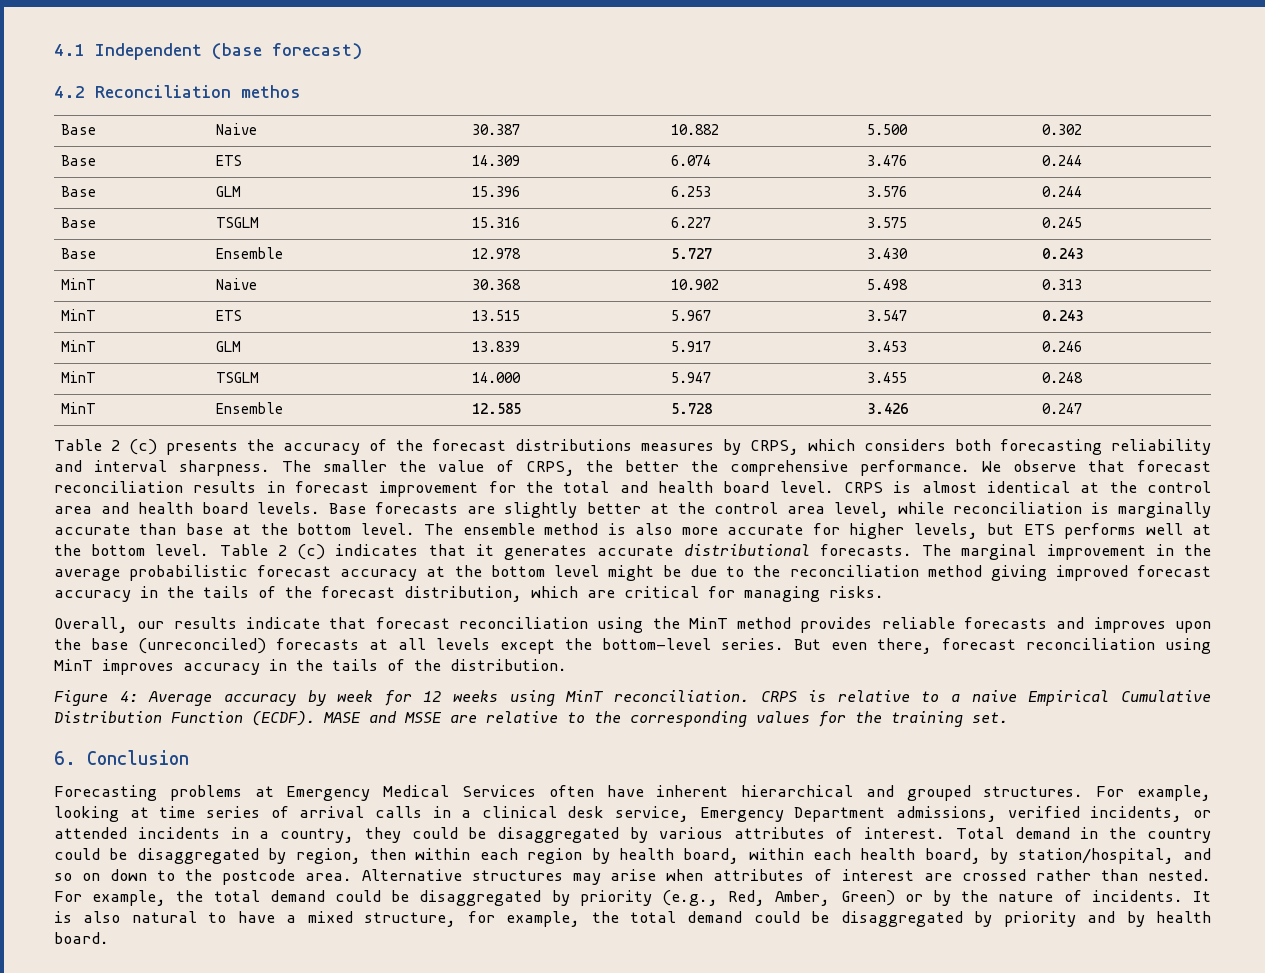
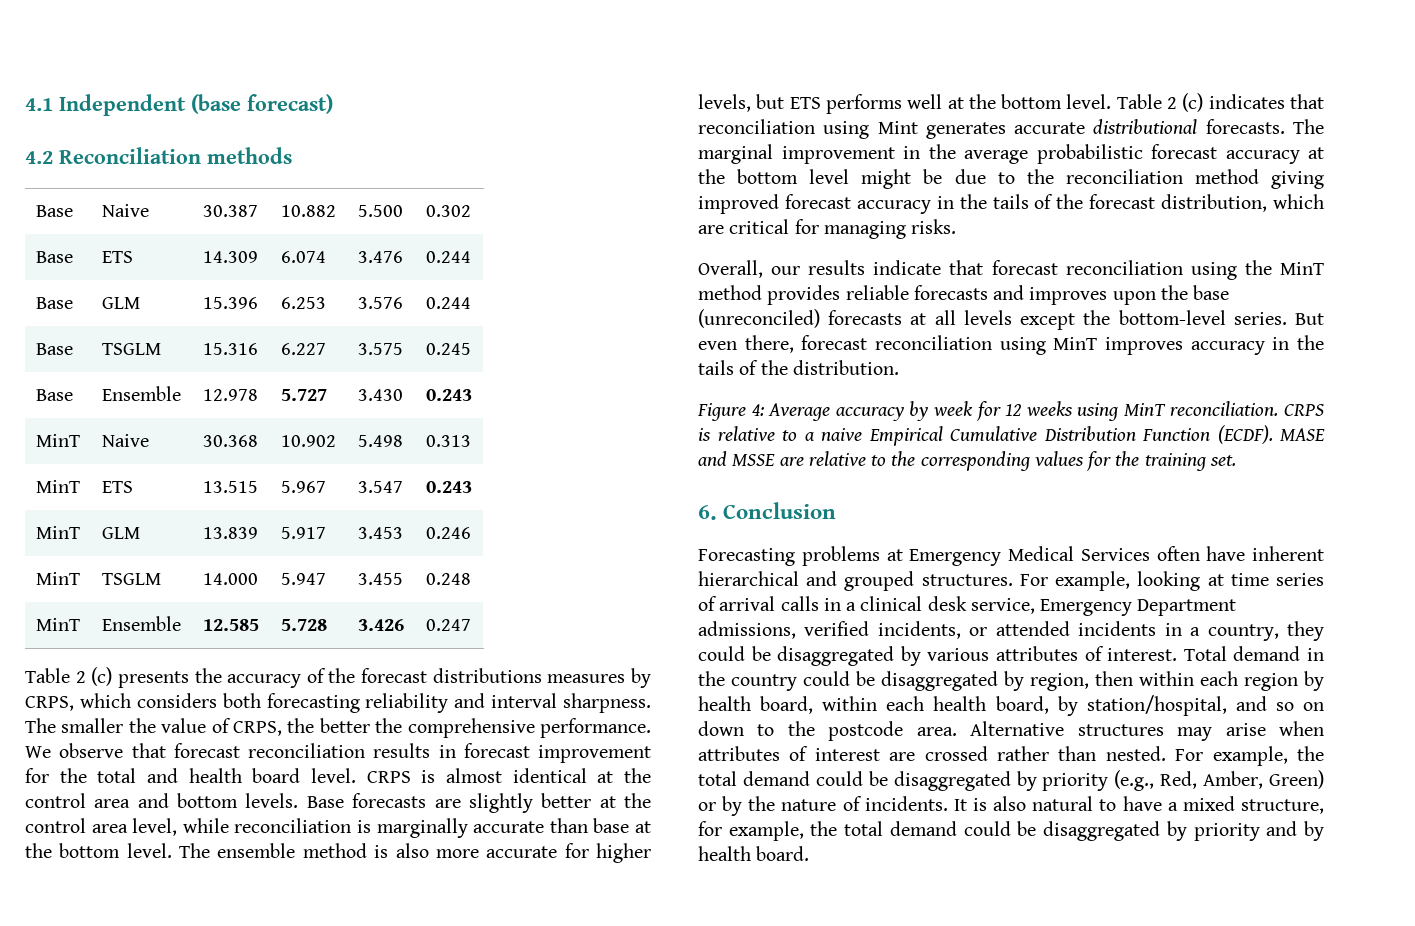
[241,85,301,98] methos -> [207,147,292,164] methods
[138,502,249,514] health board -> [177,793,239,808] bottom
[475,544,494,556] it -> [698,119,918,139] reconciliation using Mint

